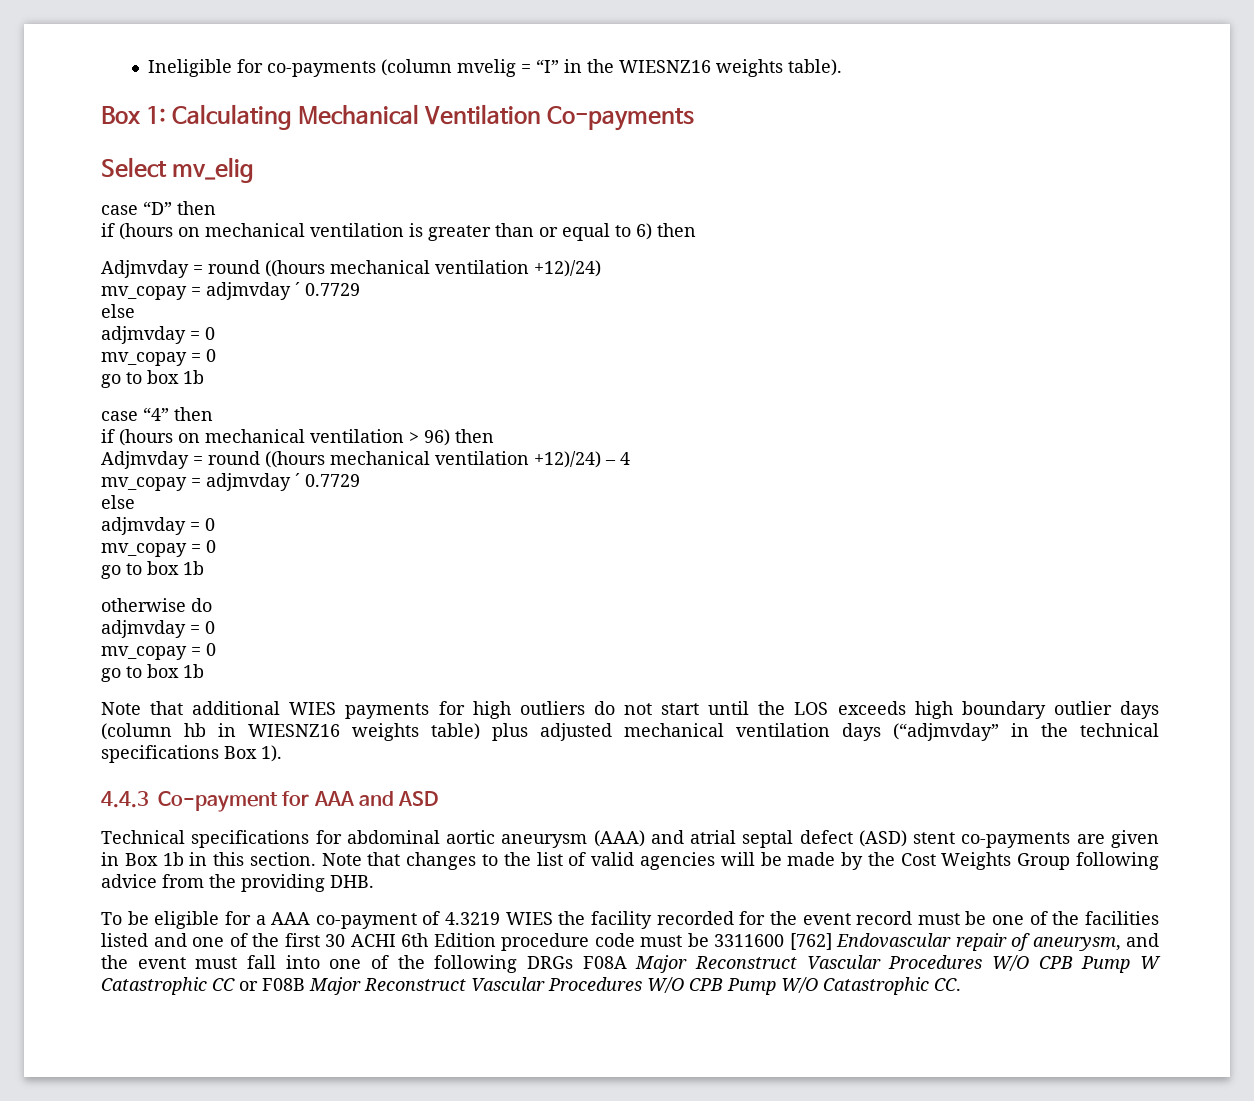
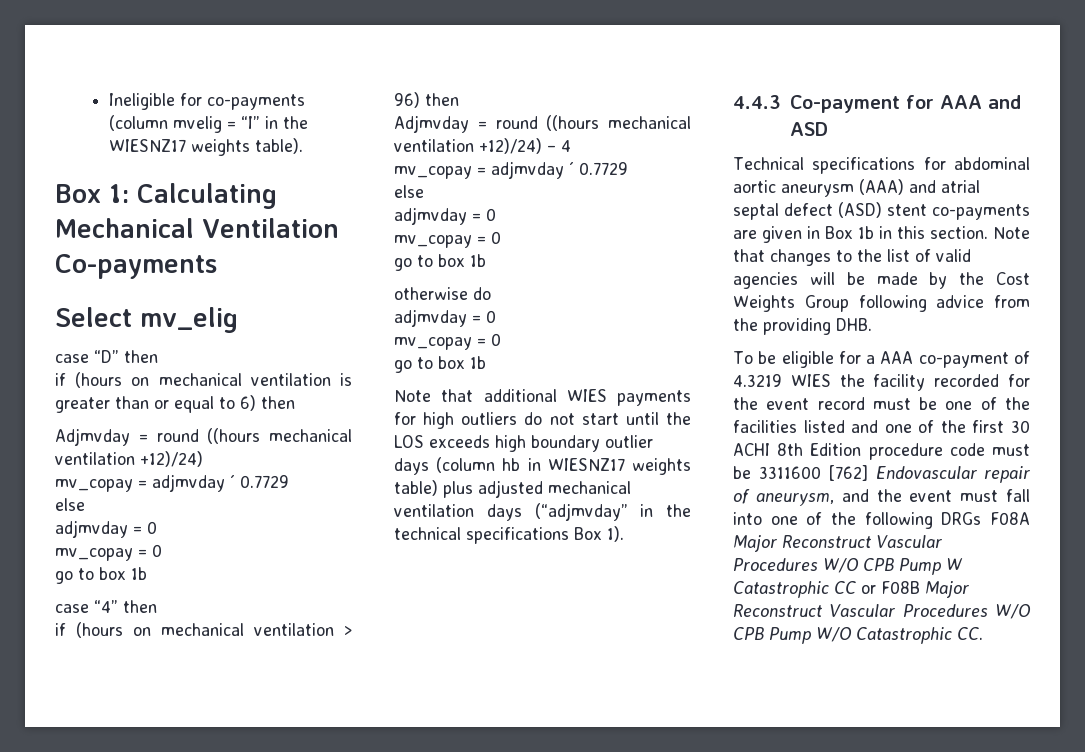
[619,60,712,73] WIESNZ16 -> [108,139,186,152] WIESNZ17
[248,724,340,737] WIESNZ16 -> [547,458,625,471] WIESNZ17
[401,933,428,947] 6th -> [777,443,804,456] 8th

